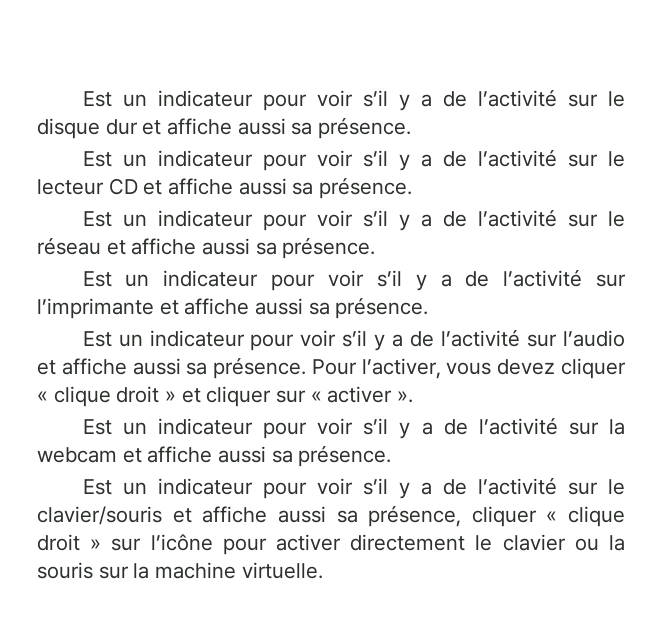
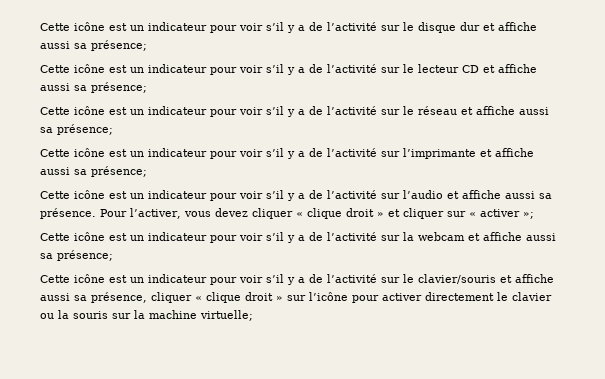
[82,91,112,107] Est -> [40,22,127,31] Cette icône est
[318,117,412,139] [82,151,112,167] présence. // Est -> [91,40,147,51] [40,64,127,73] présence; // Cette icône est
[319,177,413,199] [82,211,112,227] présence. // Est -> [91,82,147,93] [40,106,127,115] présence; // Cette icône est
[282,237,376,259] [82,271,112,287] présence. // Est -> [57,124,113,135] [40,148,127,157] présence; // Cette icône est
[335,297,429,319] [82,331,112,347] présence. // Est -> [91,166,147,177] [40,190,127,199] présence; // Cette icône est
[397,391,414,403] [82,419,112,435] ». // Est -> [522,212,534,219] [40,232,127,241] »; // Cette icône est
[298,445,392,467] [82,479,112,495] présence. // Est -> [57,250,113,261] [40,274,127,283] présence; // Cette icône est
[241,562,323,579] virtuelle. -> [200,310,253,321] virtuelle;

